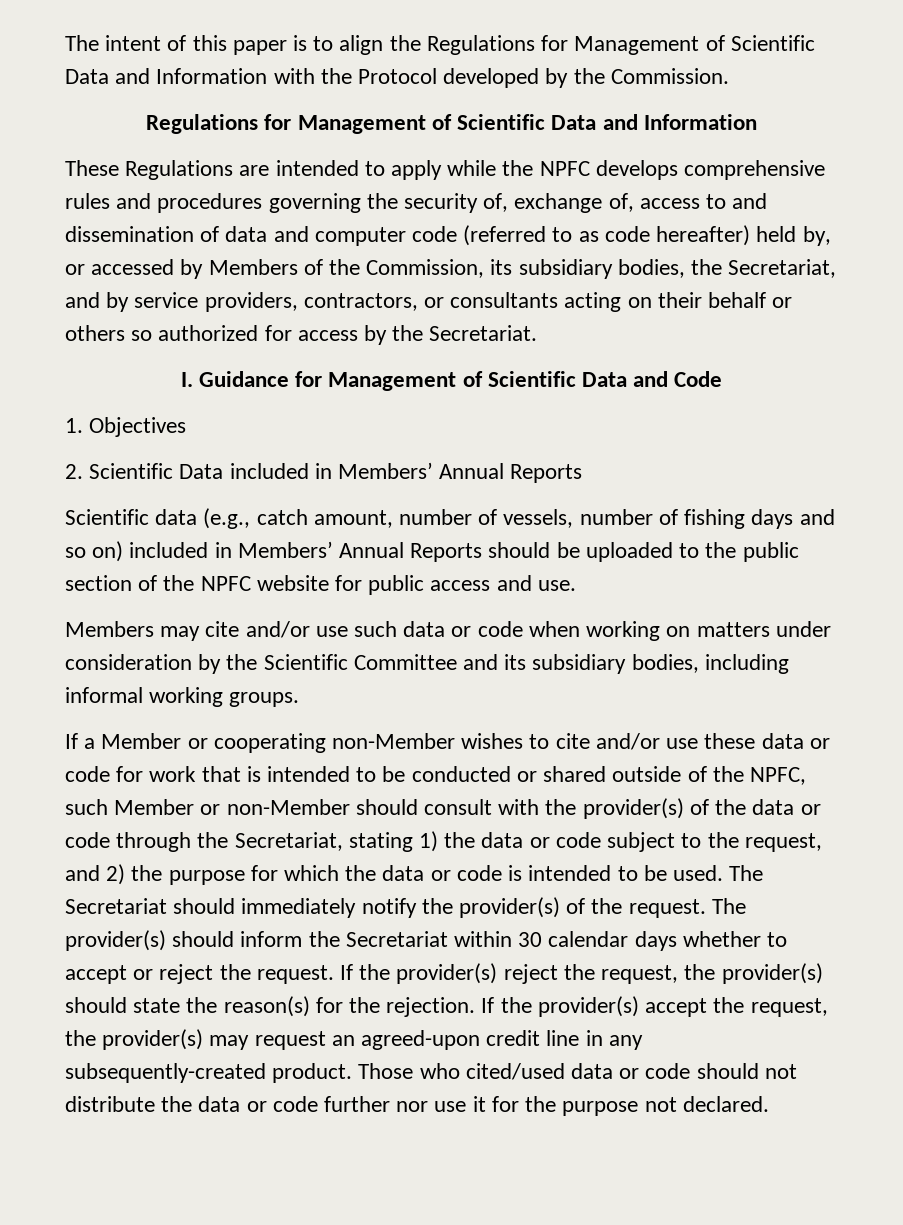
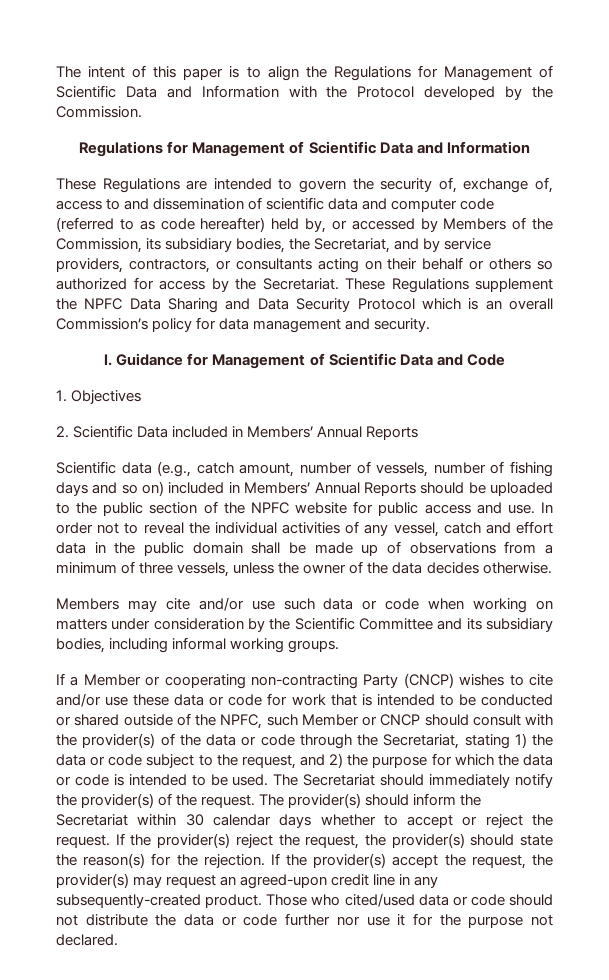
[391,160,826,180] [65,193,361,213] apply while the NPFC develops comprehensive rules and procedures governing -> [299,180,346,193] govern
(220, 234) none -> [266,197,325,210] scientific
(538, 333) none -> [345,278,553,293] [56,298,554,313] [56,317,431,333] These Regulations supplement the NPFC Data Sharing and Data Security Protocol which is an overall Commission’s policy for data management and security.
(576, 585) none -> [540,502,553,513] [56,521,554,537] [56,541,554,556] [56,561,552,577] In order not to reveal the individual activities of any vessel, catch and effort data in the public domain shall be made up of observations from a minimum of three vessels, unless the owner of the data decides otherwise.
[332,733,456,749] non-Member -> [251,673,454,689] non-contracting Party (CNCP)
[226,799,350,815] non-Member -> [380,714,421,726] CNCP

